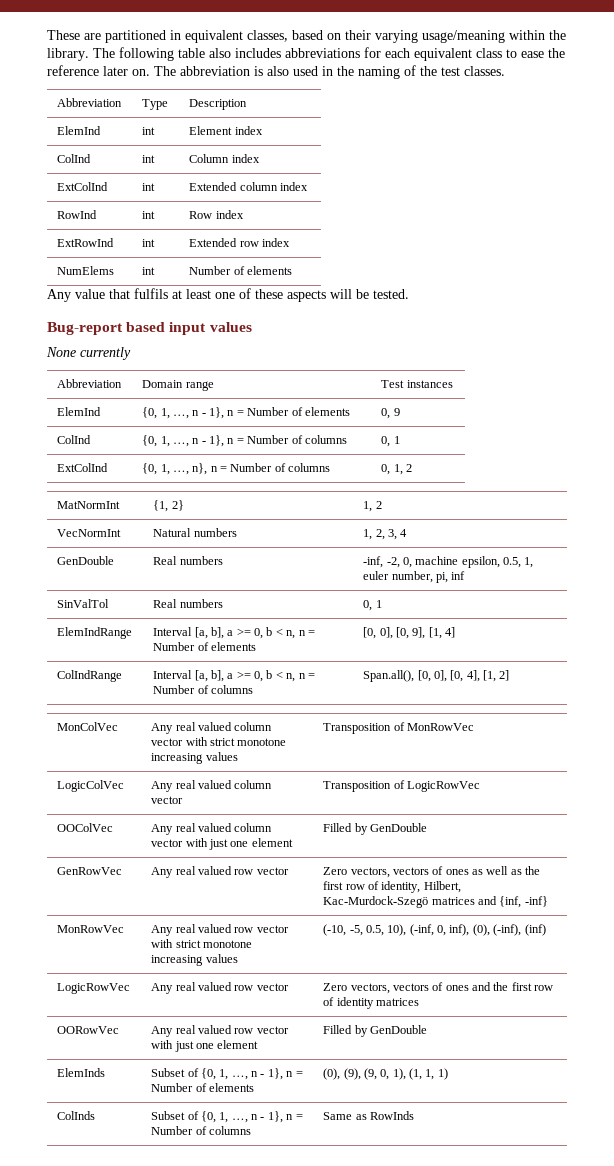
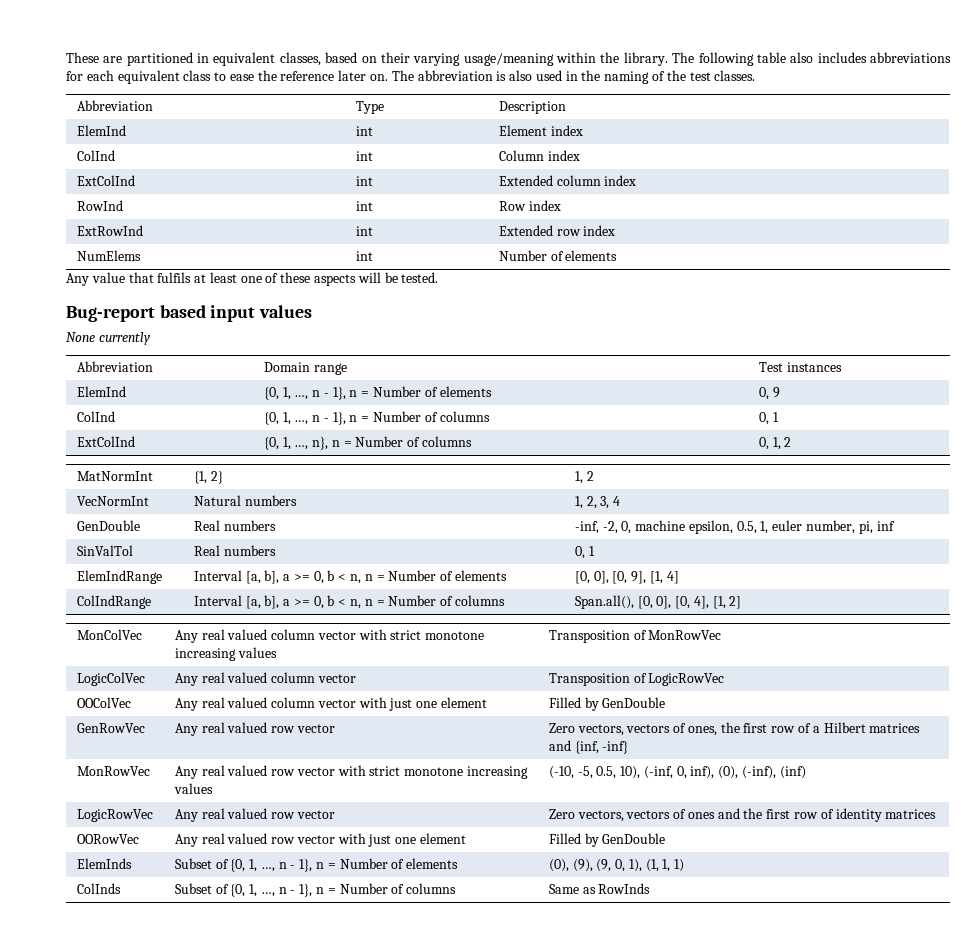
[445,866,541,875] [323,881,461,893] [323,896,429,908] ones as well as the first row of identity, Hilbert, Kac-Murdock-Szegö -> [687,722,866,736] ones, the first row of a Hilbert

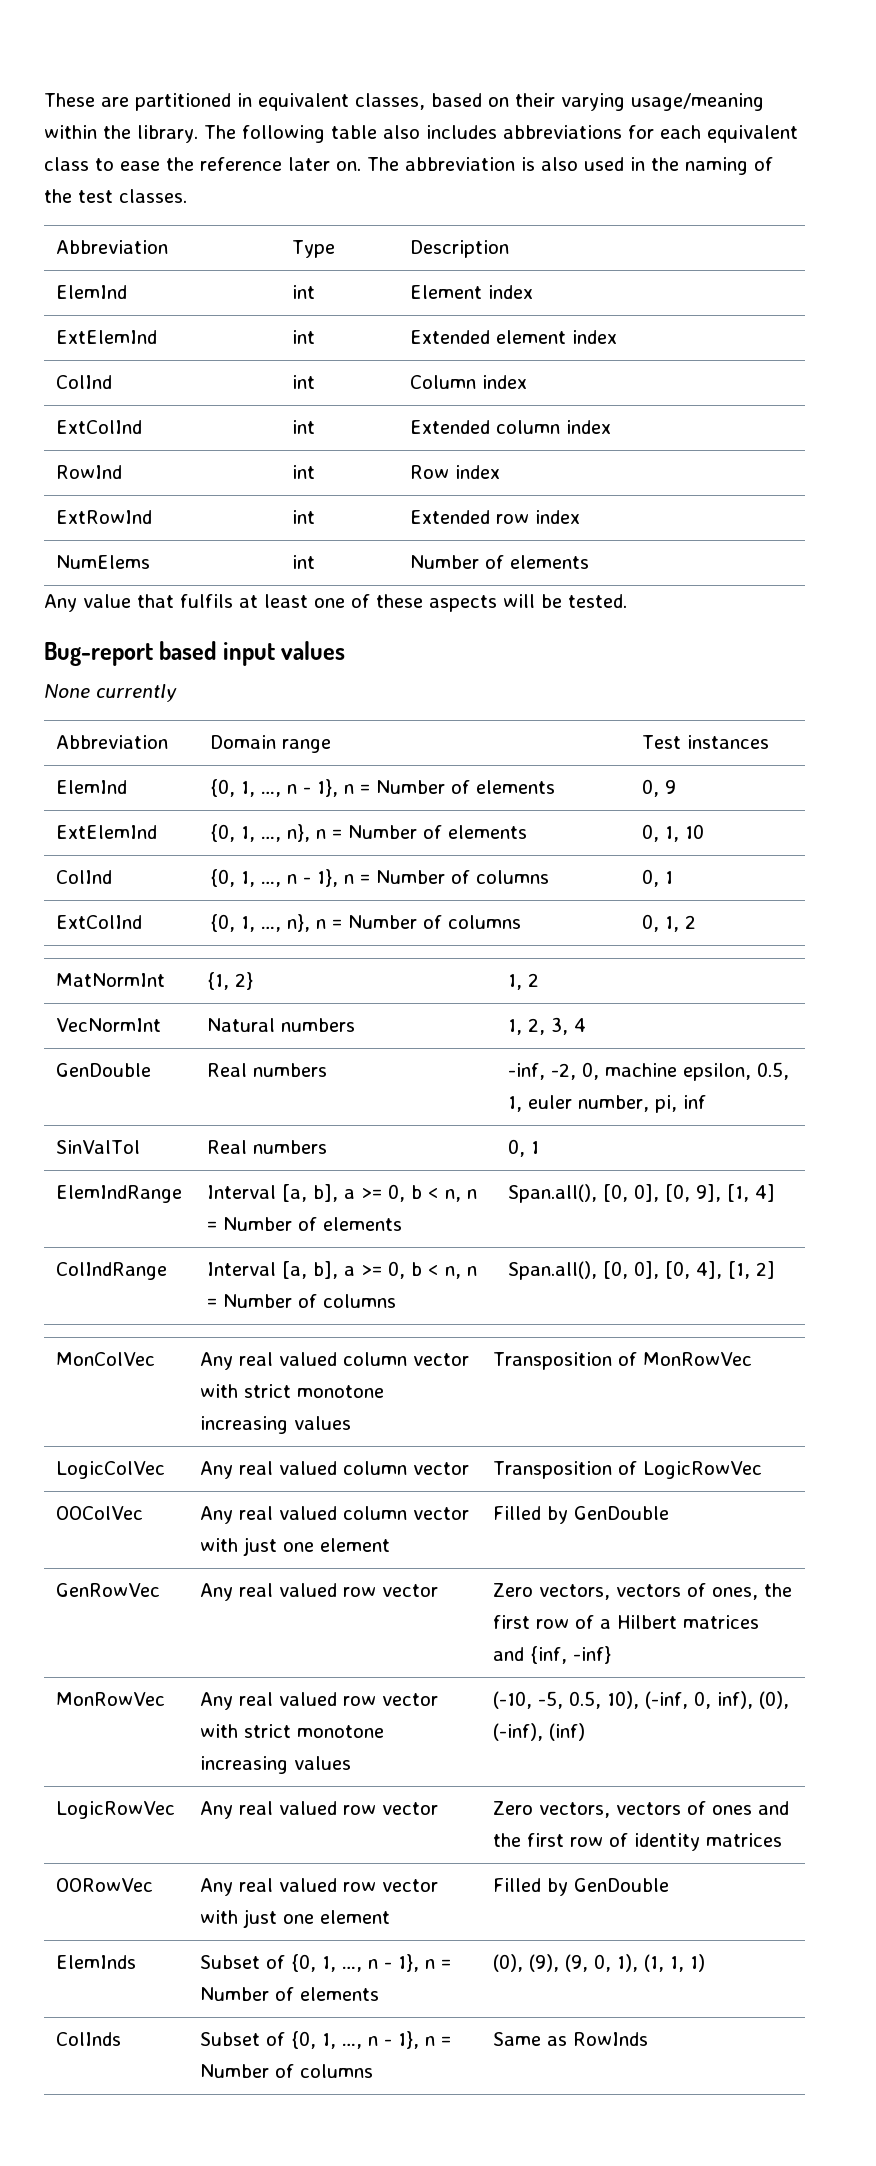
(583, 130) none -> [56,330,158,344] [292,330,316,344] [410,330,618,344] // ExtElemInd | int | Extended element index
(780, 392) none -> [56,825,158,839] [210,824,528,842] [642,824,705,842] // ExtElemInd | {0, 1, …, n}, n = Number of elements | 0, 1, 10
(507, 575) none -> [508,1184,598,1203] Span.all(),

